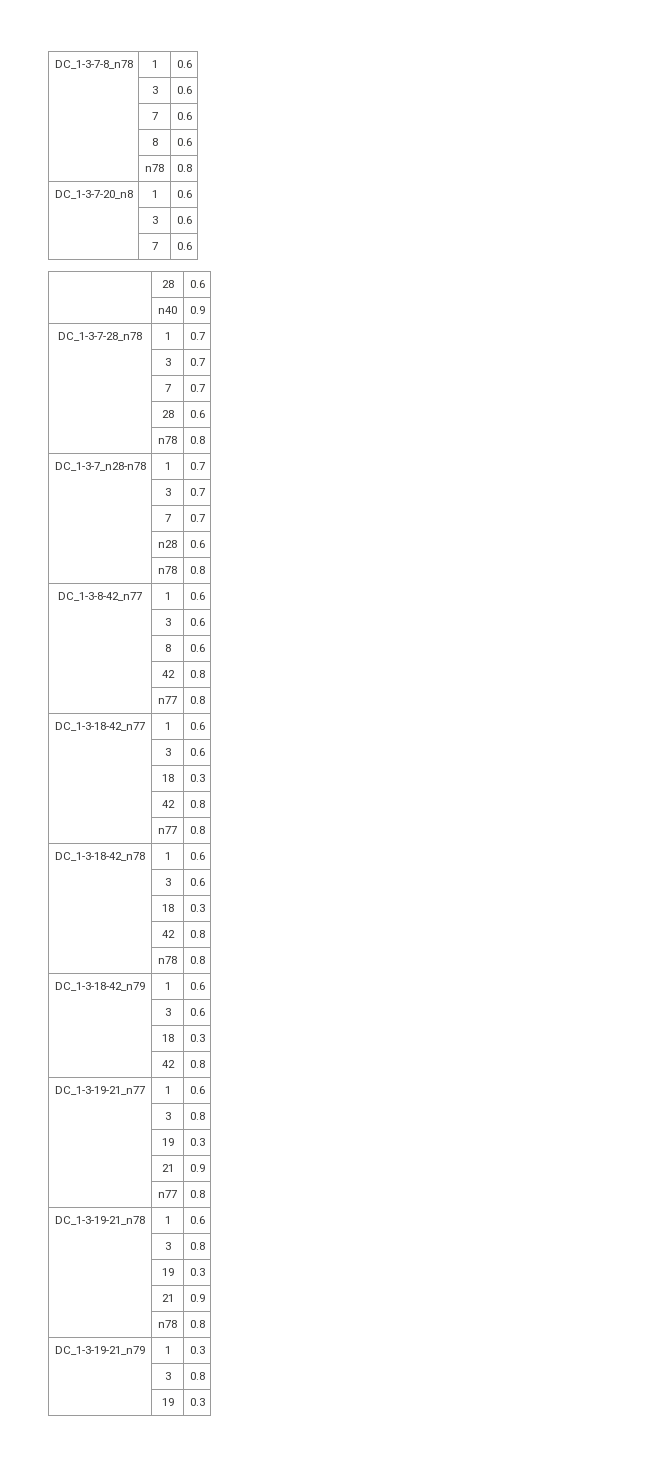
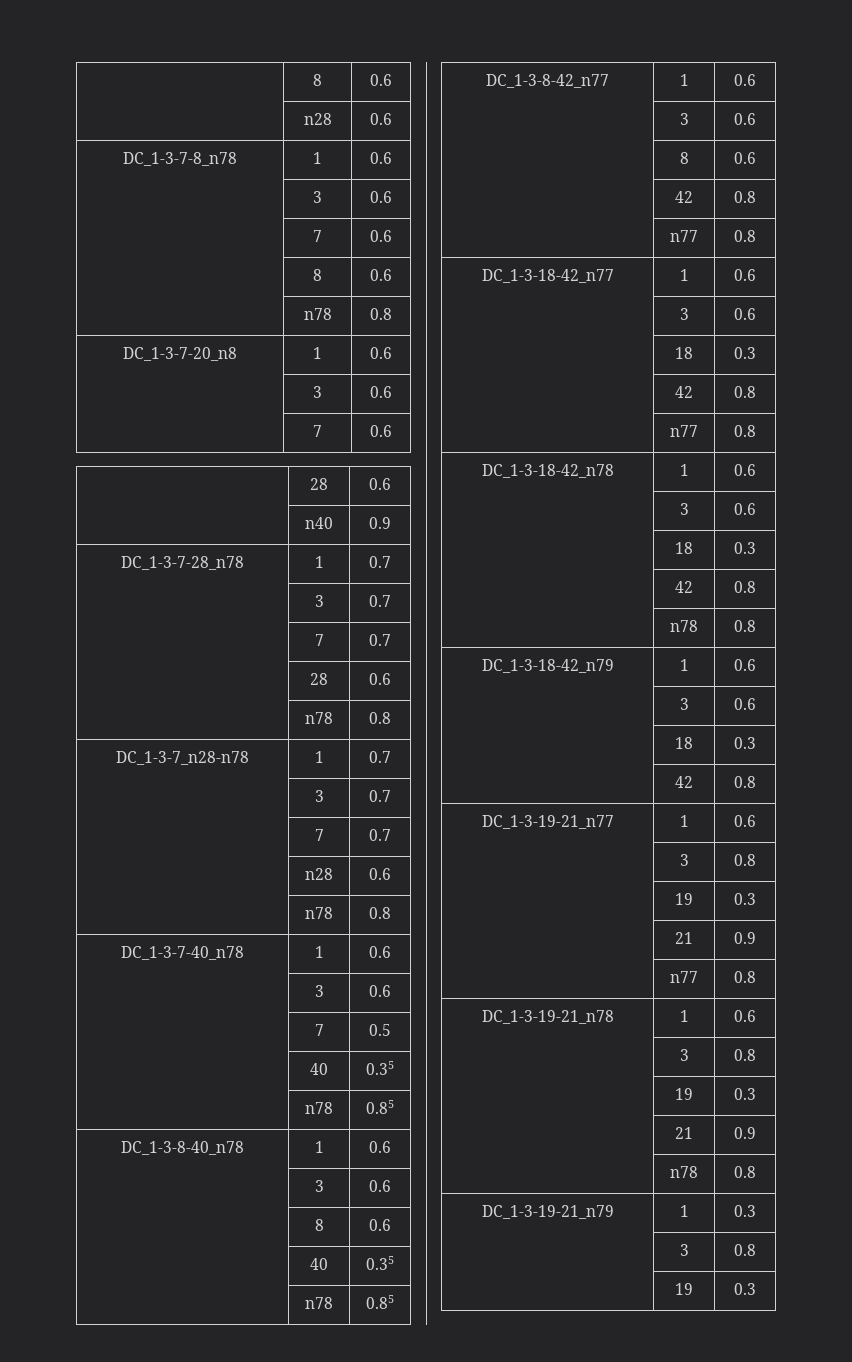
(54, 64) none -> [313,74,322,86] [370,74,392,86] [303,113,332,125] [370,113,392,125] | 8 | 0.6 // | n28 | 0.6 //
(205, 570) none -> [121,946,244,960] [314,946,324,958] [369,946,391,958] [314,985,324,997] [369,985,391,997] [314,1024,324,1036] [369,1024,391,1036] [310,1063,328,1075] [366,1061,394,1075] [305,1102,333,1114] [366,1100,394,1114] [121,1141,244,1155] [314,1141,324,1153] [369,1141,391,1153] [314,1180,324,1192] [369,1180,391,1192] [314,1219,324,1231] [369,1219,391,1231] [310,1258,328,1270] [366,1256,394,1270] [305,1297,333,1309] [366,1295,394,1309] // DC_1-3-7-40_n78 | 1 | 0.6 // | 3 | 0.6 // | 7 | 0.5 // | 40 | 0.35 // | n78 | 0.85 // DC_1-3-8-40_n78 | 1 | 0.6 // | 3 | 0.6 // | 8 | 0.6 // | 40 | 0.35 // | n78 | 0.85

